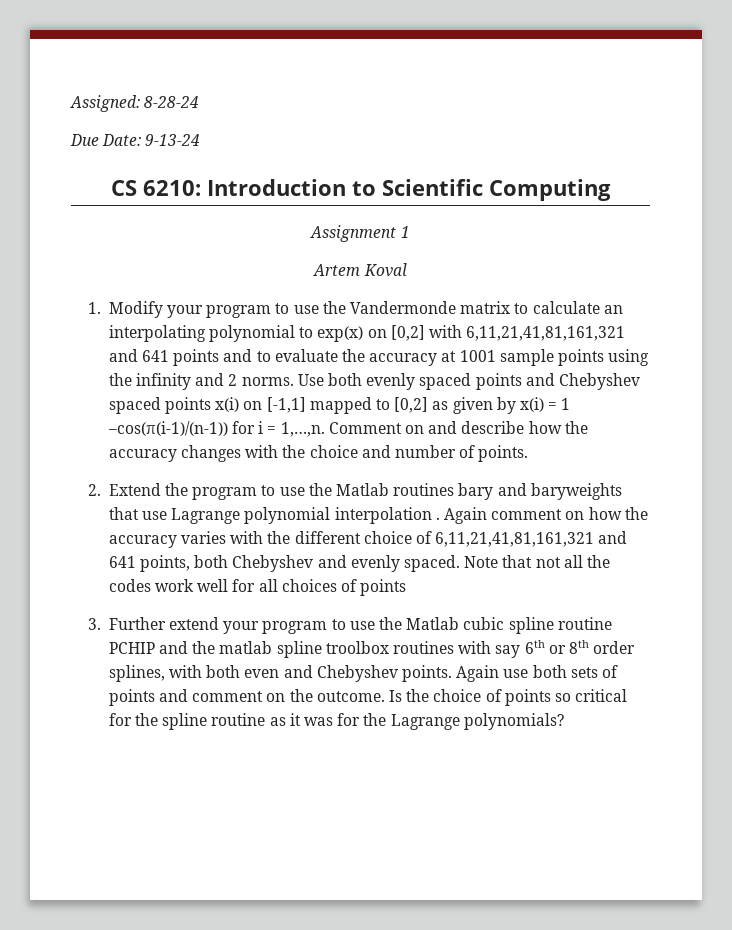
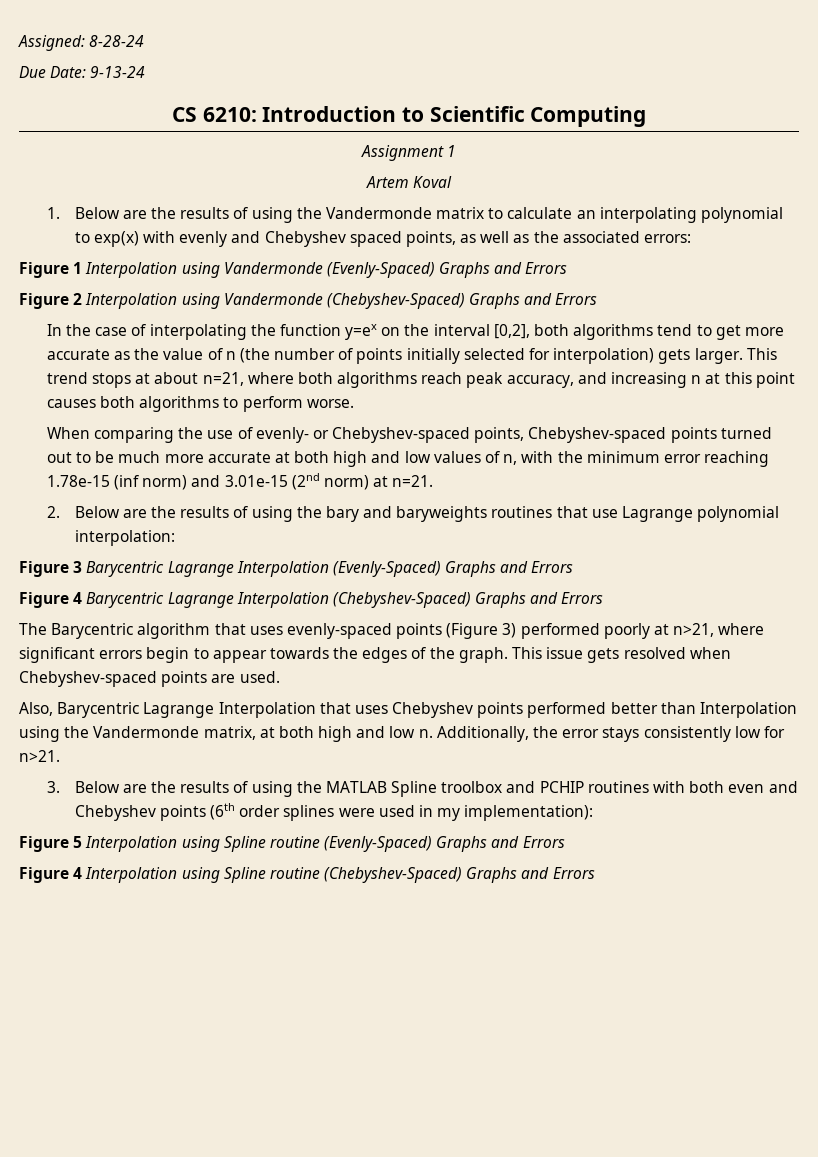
[108,301,319,318] Modify your program to use -> [74,207,293,223] Below are the results of using
[367,325,626,341] [108,349,650,366] [108,373,640,390] [108,397,571,414] [107,421,588,437] [108,445,529,462] [88,483,455,500] on [0,2] with 6,11,21,41,81,161,321 and 641 points and to evaluate the accuracy at 1001 sample points using the infinity and 2 norms. Use both evenly spaced points and Chebyshev spaced points x(i) on [-1,1] mapped to [0,2] as given by x(i) = 1 –cos(π(i-1)/(n-1)) for i = 1,…,n. Comment on and describe how the accuracy changes with the choice and number of points. // 2. Extend the program to use the Matlab routines -> [142,231,692,247] [19,262,568,278] [19,293,598,309] [46,324,784,340] [46,348,777,364] [46,372,795,388] [46,396,354,412] [46,427,772,443] [46,451,770,467] [46,473,434,490] [46,506,322,522] with evenly and Chebyshev spaced points, as well as the associated errors: // Figure 1 Interpolation using Vandermonde (Evenly-Spaced) Graphs and Errors // Figure 2 Interpolation using Vandermonde (Chebyshev-Spaced) Graphs and Errors // In the case of interpolating the function y=ex on the interval [0,2], both algorithms tend to get more accurate as the value of n (the number of points initially selected for interpolation) gets larger. This trend stops at about n=21, where both algorithms reach peak accuracy, and increasing n at this point causes both algorithms to perform worse. // When comparing the use of evenly- or Chebyshev-spaced points, Chebyshev-spaced points turned out to be much more accurate at both high and low values of n, with the minimum error reaching 1.78e-15 (inf norm) and 3.01e-15 (2nd norm) at n=21. // 2. Below are the results of using the
(622, 491) none -> [491,506,553,518] routines
[334,507,648,524] [108,531,628,548] [108,555,610,572] [108,579,407,596] [88,617,612,634] [108,640,636,658] [108,665,618,682] [108,689,628,706] [108,713,564,730] interpolation . Again comment on how the accuracy varies with the different choice of 6,11,21,41,81,161,321 and 641 points, both Chebyshev and evenly spaced. Note that not all the codes work well for all choices of points // 3. Further extend your program to use the Matlab cubic spline routine PCHIP and the matlab spline troolbox routines with say 6th or 8th order splines, with both even and Chebyshev points. Again use both sets of points and comment on the outcome. Is the choice of points so critical for the spline routine as it was for the Lagrange polynomials? -> [74,530,175,546] [19,561,574,577] [19,592,604,608] [19,623,765,639] [19,647,731,663] [19,671,280,687] [19,702,798,718] [19,726,785,742] [19,750,60,762] [46,781,798,797] [74,803,594,821] [19,836,565,852] [19,867,595,883] interpolation: // Figure 3 Barycentric Lagrange Interpolation (Evenly-Spaced) Graphs and Errors // Figure 4 Barycentric Lagrange Interpolation (Chebyshev-Spaced) Graphs and Errors // The Barycentric algorithm that uses evenly-spaced points (Figure 3) performed poorly at n>21, where significant errors begin to appear towards the edges of the graph. This issue gets resolved when Chebyshev-spaced points are used. // Also, Barycentric Lagrange Interpolation that uses Chebyshev points performed better than Interpolation using the Vandermonde matrix, at both high and low n. Additionally, the error stays consistently low for n>21. // 3. Below are the results of using the MATLAB Spline troolbox and PCHIP routines with both even and Chebyshev points (6th order splines were used in my implementation): // Figure 5 Interpolation using Spline routine (Evenly-Spaced) Graphs and Errors // Figure 4 Interpolation using Spline routine (Chebyshev-Spaced) Graphs and Errors

